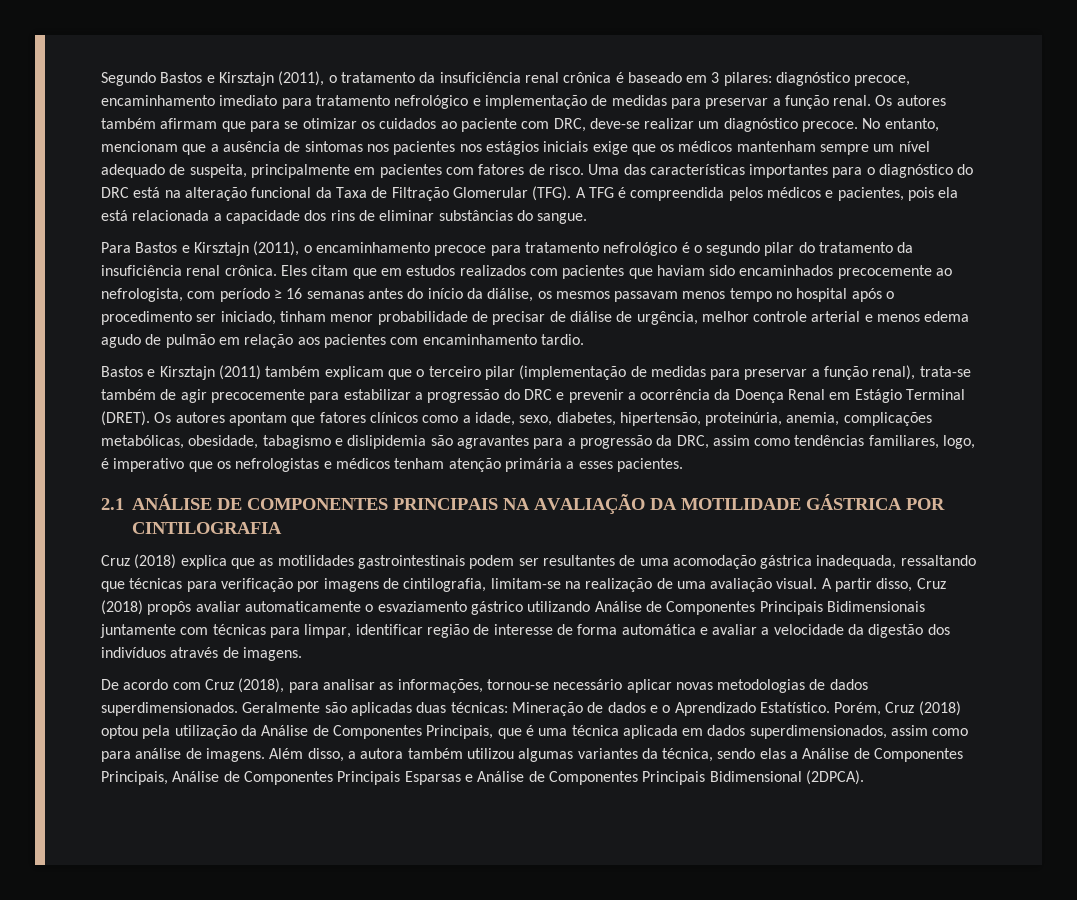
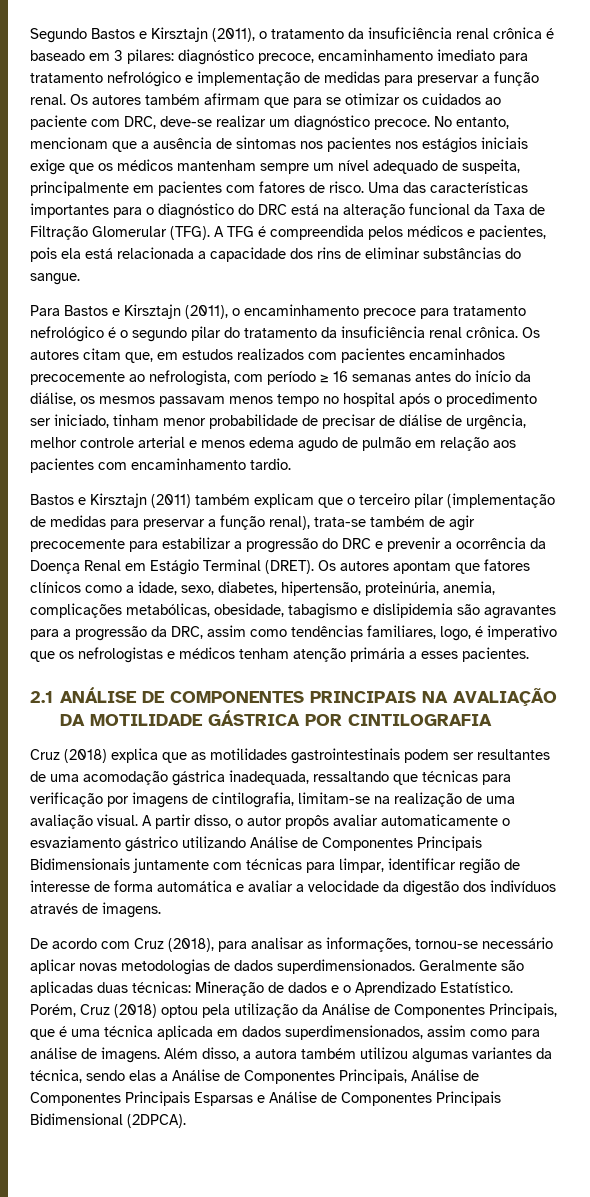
[280,265,377,279] Eles citam que -> [522,327,540,338] [30,348,153,363] Os autores citam que,
[628,265,736,279] que haviam sido -> (405, 355) none
[916,578,946,589] [101,600,143,615] Cruz (2018) -> [235,816,282,826] o autor

